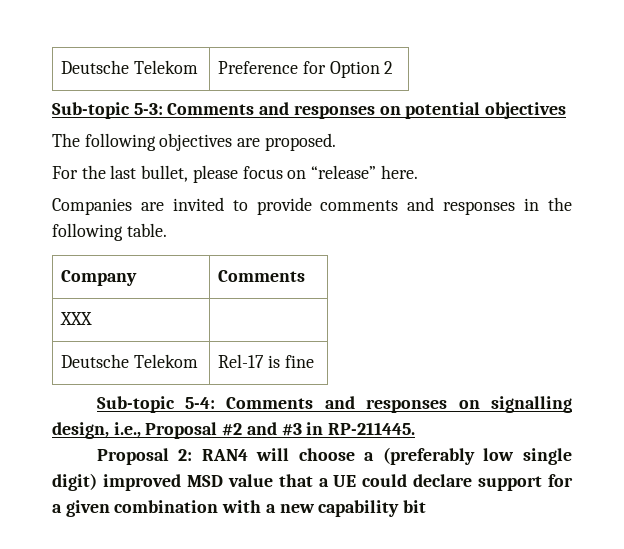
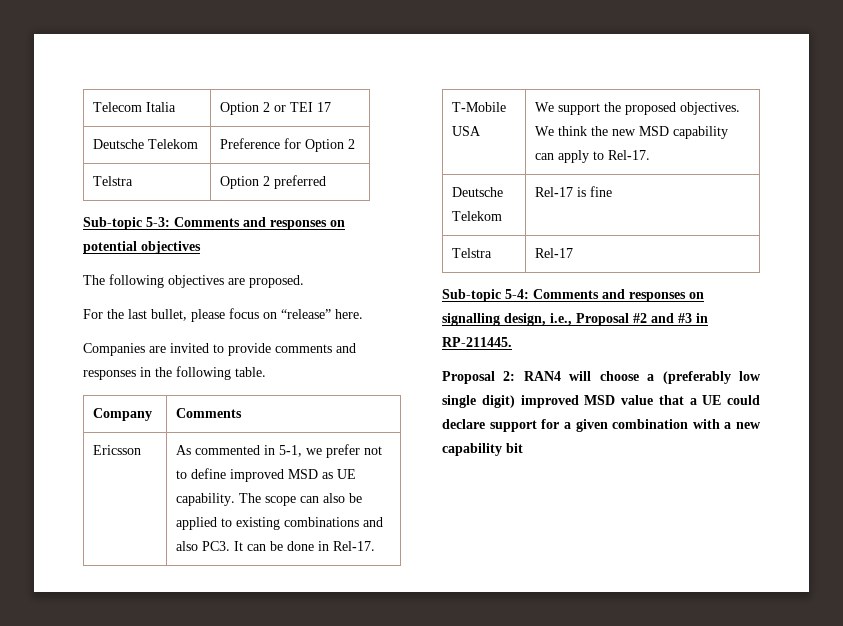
(61, 67) none -> [93,102,177,112] [220,102,332,115] Telecom Italia | Option 2 or TEI 17 //
(394, 67) none -> [93,176,134,186] [220,175,327,189] // Telstra | Option 2 preferred
[60,312,93,325] XXX | -> [93,445,142,455] [176,444,383,458] [176,468,357,482] [176,493,363,506] [176,517,384,530] [176,541,376,551] [452,102,507,112] [452,126,482,136] [535,102,741,115] [535,126,729,139] [535,150,651,163] Ericsson | As commented in 5-1, we prefer not to define improved MSD as UE capability. The scope can also be applied to existing combinations and also PC3. It can be done in Rel-17. // T-Mobile USA | We support the proposed objectives. We think the new MSD capability can apply to Rel-17.
(314, 361) none -> [452,248,493,258] [535,248,574,258] // Telstra | Rel-17

